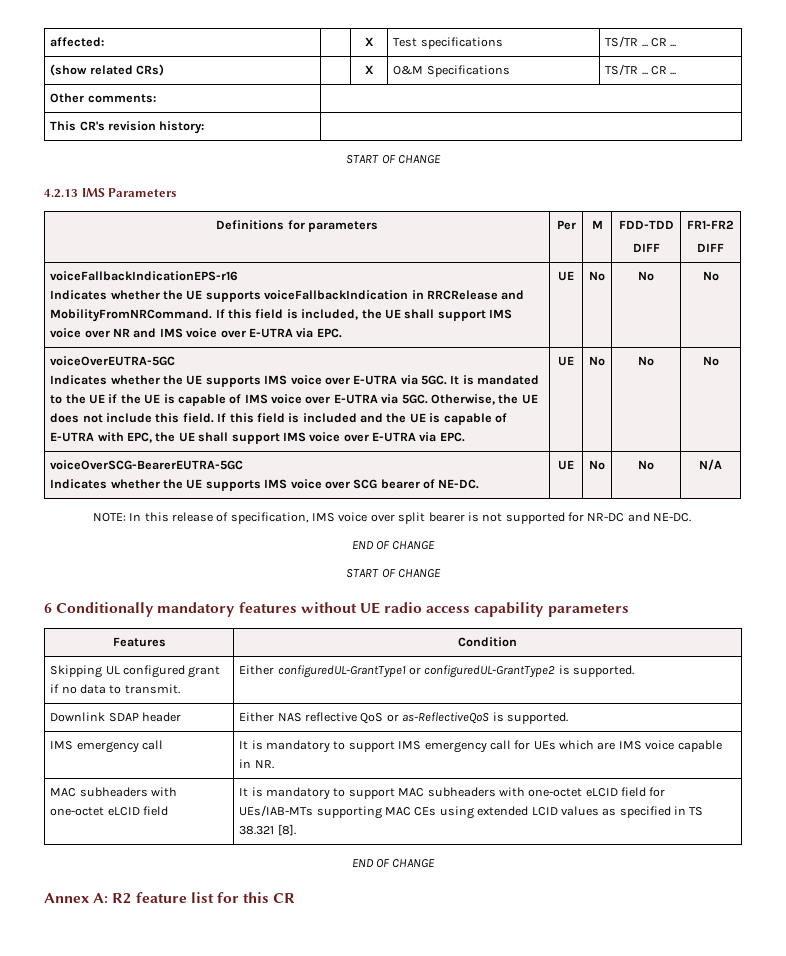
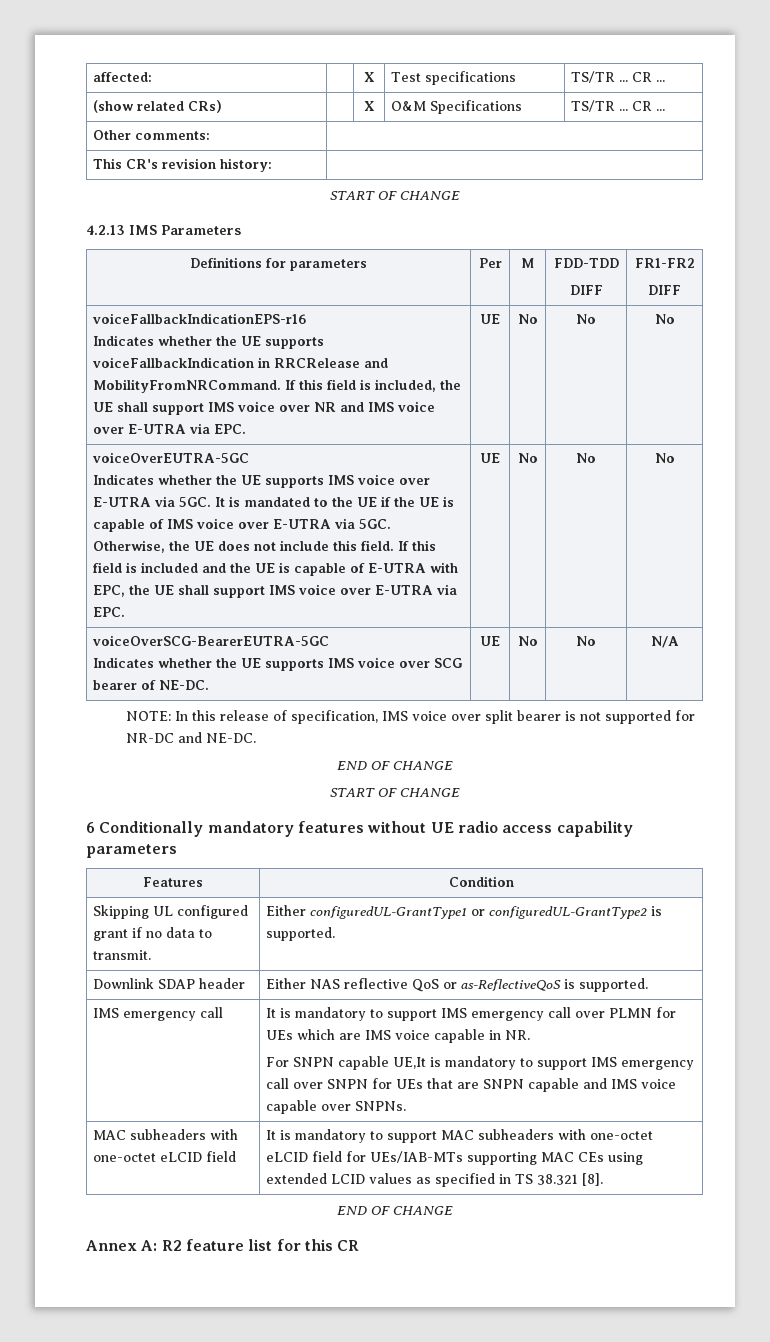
(511, 745) none -> [575,1008,653,1018] over PLMN
(274, 764) none -> [266,1056,695,1070] [266,1078,677,1092] [266,1100,407,1114] // For SNPN capable UE,It is mandatory to support IMS emergency call over SNPN for UEs that are SNPN capable and IMS voice capable over SNPNs.

